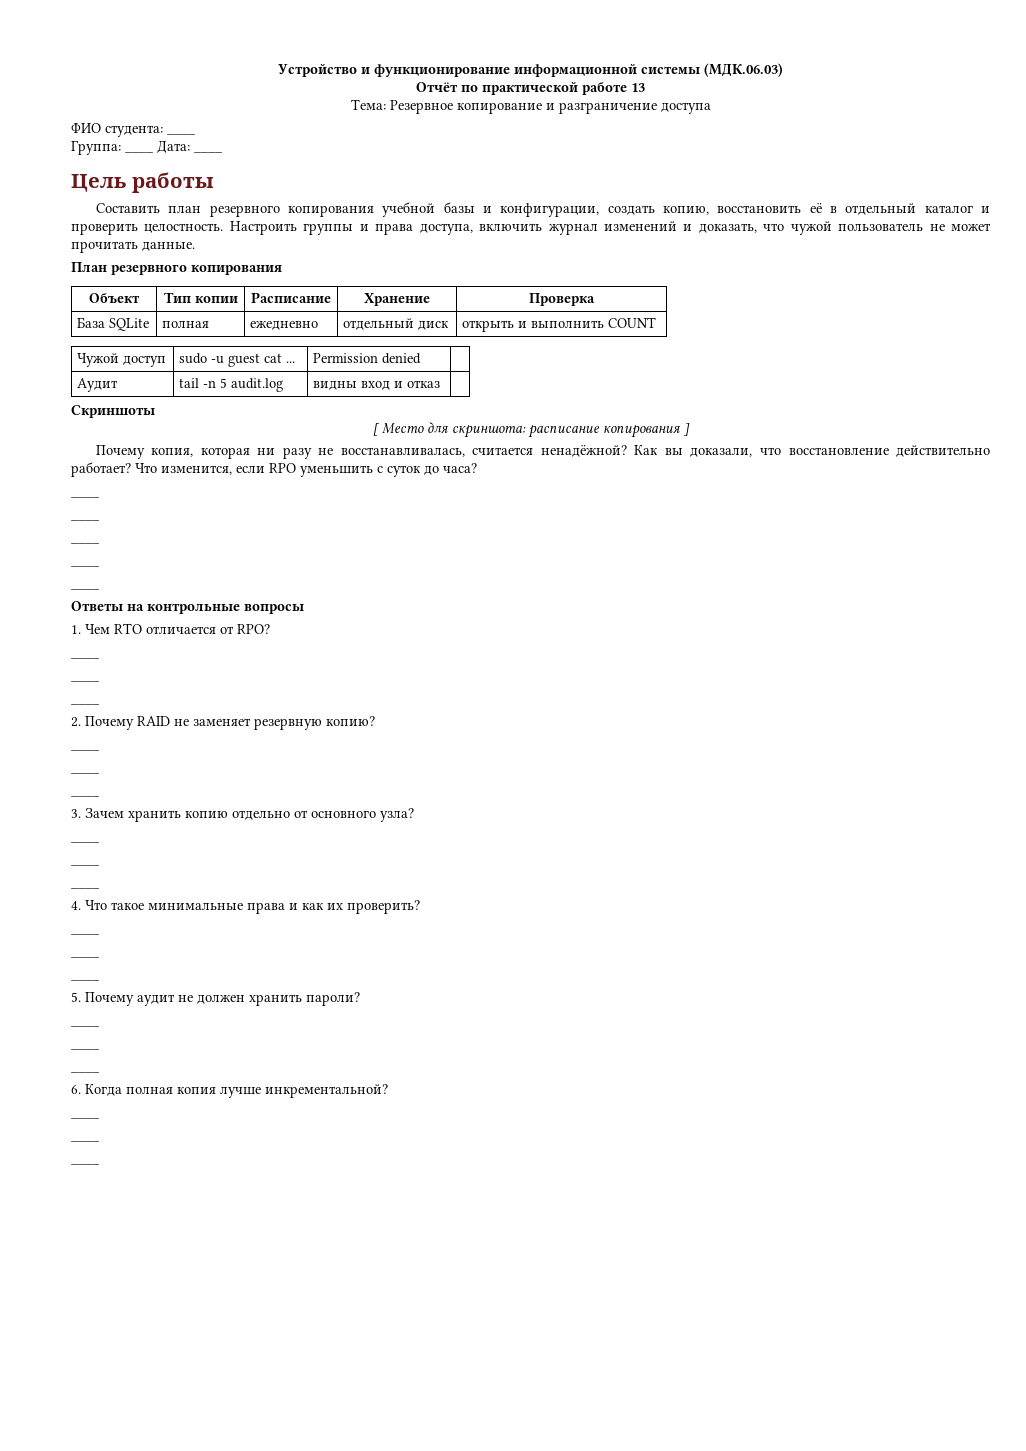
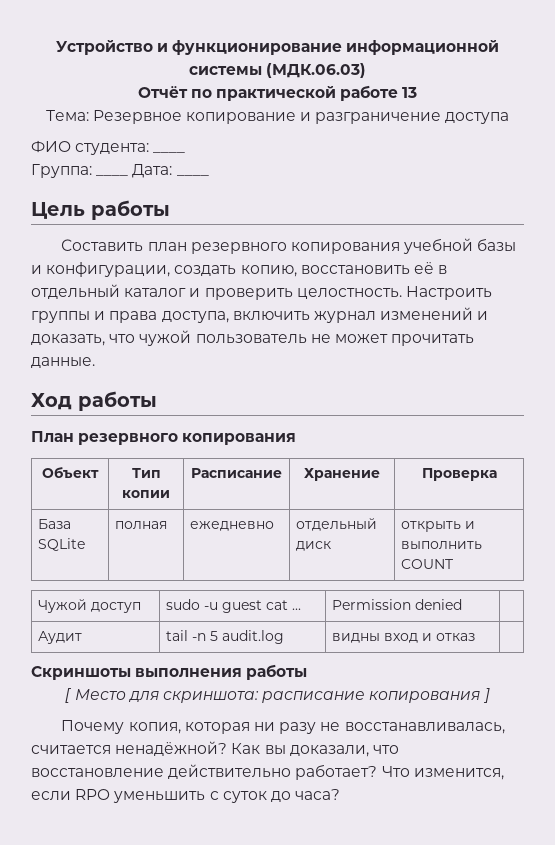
(195, 246) none -> [31,391,157,411] // Ход работы
(155, 411) none -> [135,664,308,680] выполнения работы
[71,496,100,498] [71,519,100,521] [71,542,100,544] [71,565,100,567] [71,588,100,590] [71,601,304,614] [71,623,270,634] [71,657,100,659] [71,680,100,682] [71,703,100,705] [71,716,375,730] [71,749,100,751] [71,772,100,774] [71,795,100,797] [71,808,414,822] [71,841,100,843] [71,864,100,866] [71,887,100,889] [71,900,420,914] [71,933,100,935] [71,956,100,958] [71,979,100,981] [71,992,360,1006] [71,1025,100,1027] [71,1048,100,1050] [71,1071,100,1073] [71,1084,388,1098] [71,1117,100,1119] [71,1140,100,1142] [71,1163,100,1165] // ____ // ____ // ____ // ____ // ____ // Ответы на контрольные вопросы // 1. Чем RTO отличается от RPO? // ____ // ____ // ____ // 2. Почему RAID не заменяет резервную копию? // ____ // ____ // ____ // 3. Зачем хранить копию отдельно от основного узла? // ____ // ____ // ____ // 4. Что такое минимальные права и как их проверить? // ____ // ____ // ____ // 5. Почему аудит не должен хранить пароли? // ____ // ____ // ____ // 6. Когда полная копия лучше инкрементальной? // ____ // ____ // ____ -> (341, 794) none

